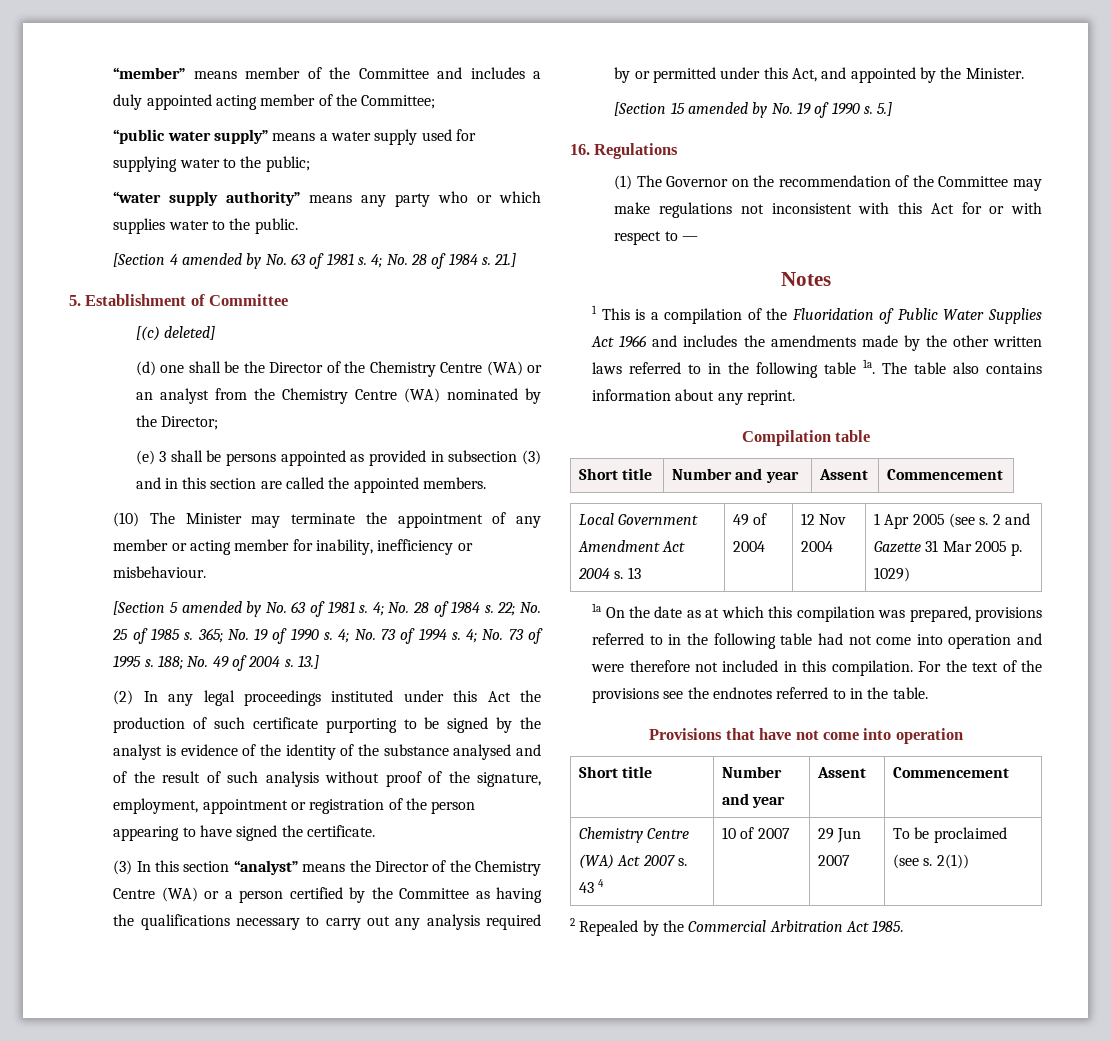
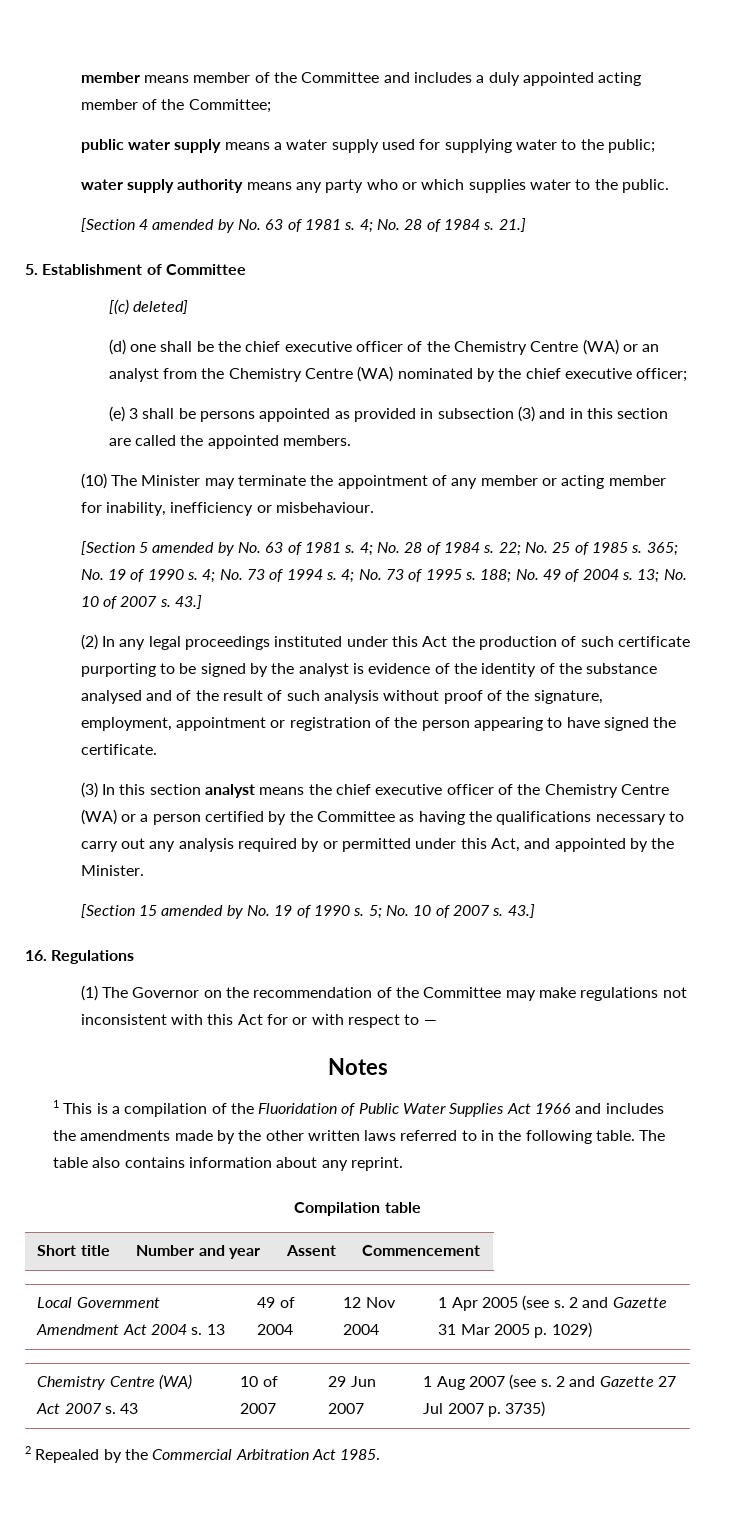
[113,67,186,79] “member” -> [80,72,140,83] member
[113,129,268,144] “public water supply” -> [80,139,222,153] public water supply
[113,191,301,206] “water supply authority” -> [80,179,244,193] water supply authority
[269,362,324,373] Director -> [245,341,403,352] chief executive officer
[160,416,218,430] Director; -> [525,368,688,382] chief executive officer;
[297,655,319,669] 13.] -> [637,569,687,583] [80,595,203,609] 13; No. 10 of 2007 s. 43.]
[233,860,298,875] “analyst” -> [205,784,256,798] analyst
[374,861,429,872] Director -> [336,784,494,795] chief executive officer
[877,102,893,116] 5.] -> [368,904,535,919] 5; No. 10 of 2007 s. 43.]
[824,359,876,374] table 1a. -> [596,1130,636,1141] table.
[592,603,1042,622] [592,633,1042,649] [591,660,1042,676] [592,687,928,703] [649,728,963,744] [579,766,653,778] [722,766,783,778] [722,793,786,808] [817,767,867,778] [893,767,1010,778] // 1a On the date as at which this compilation was prepared, provisions referred to in the following table had not come into operation and were therefore not included in this compilation. For the text of the provisions see the endnotes referred to in the table. // Provisions that have not come into operation // Short title | Number and year | Assent | Commencement -> (592, 1330) none
[598,879,605,887] 4 -> (139, 1408) none
[893,827,1007,843] [893,854,969,869] To be proclaimed (see s. 2(1)) -> [423,1374,676,1390] [423,1401,546,1417] 1 Aug 2007 (see s. 2 and Gazette 27 Jul 2007 p. 3735)

